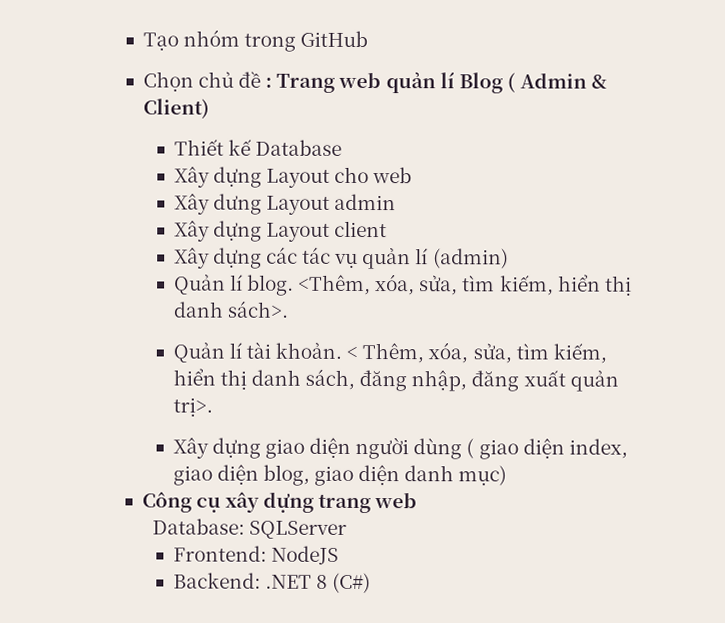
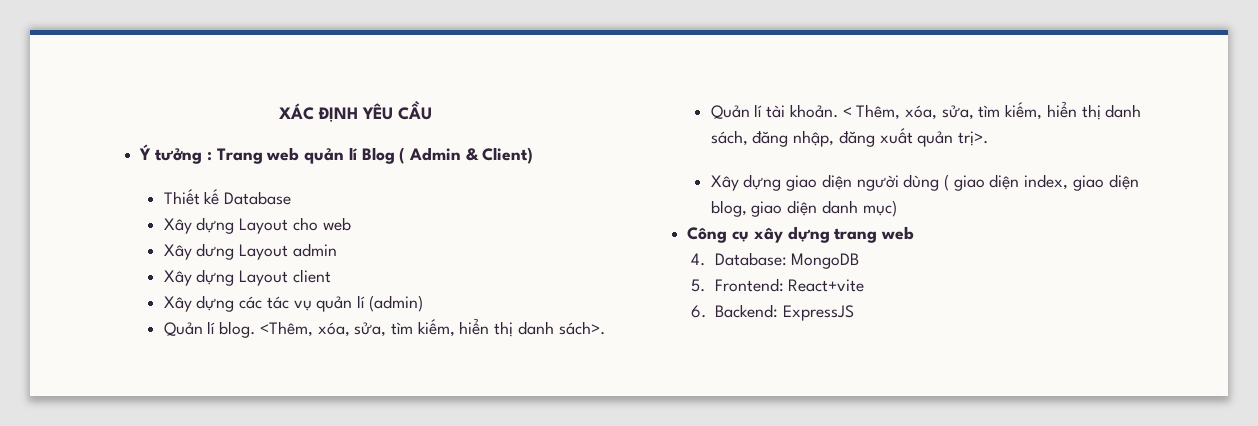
[142,29,369,52] [142,71,262,92] Tạo nhóm trong GitHub // Chọn chủ đề -> [279,100,432,122] [139,144,203,164] XÁC ĐỊNH YÊU CẦU // Ý tưởng
[151,518,347,539] [172,545,339,565] [172,572,372,594] Database: SQLServer // Frontend: NodeJS // Backend: .NET 8 (C#) -> [691,252,860,269] [691,278,865,292] [691,304,854,321] 4. Database: MongoDB // 5. Frontend: React+vite // 6. Backend: ExpressJS

